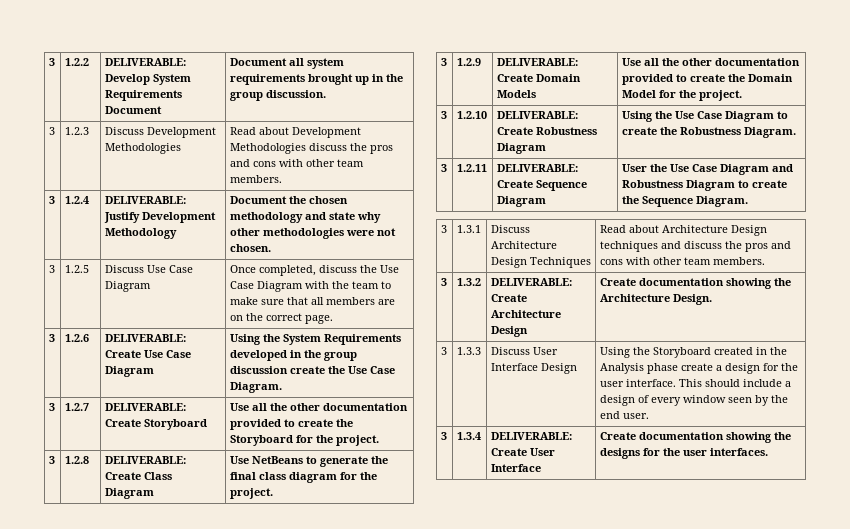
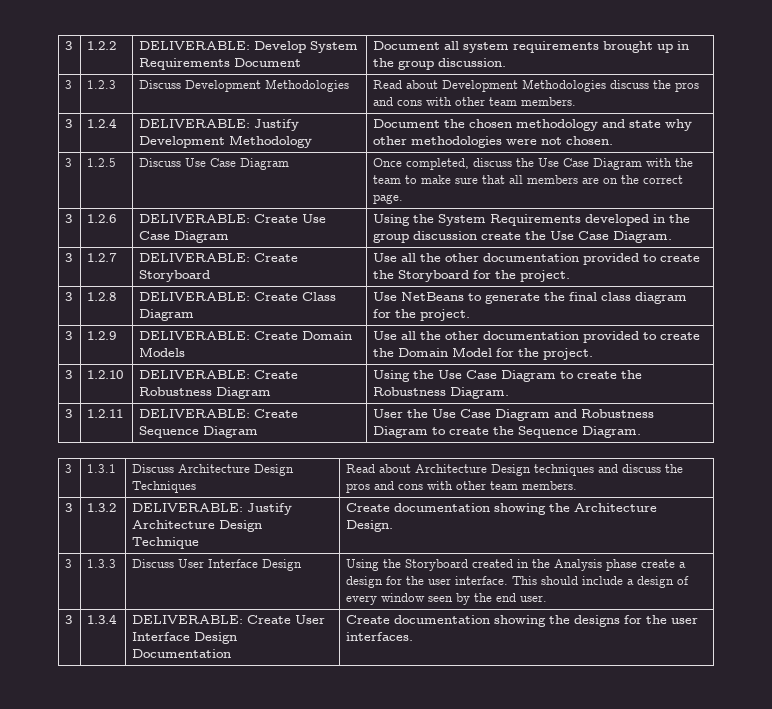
[490,294,527,302] [490,310,561,318] [490,326,528,337] Create Architecture Design -> [247,503,293,515] [132,520,263,532] [132,537,200,549] Justify Architecture Design Technique
(541, 468) none -> [194,632,238,644] [132,649,232,658] Design Documentation

